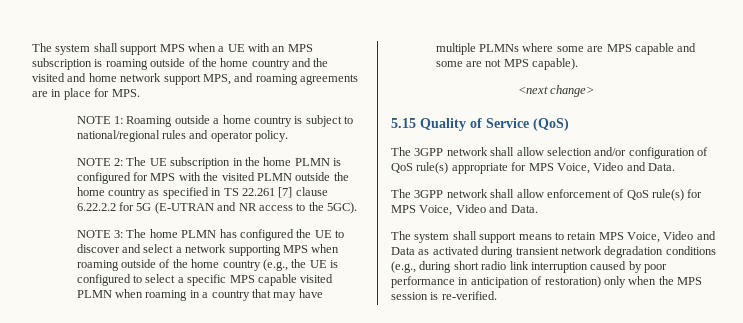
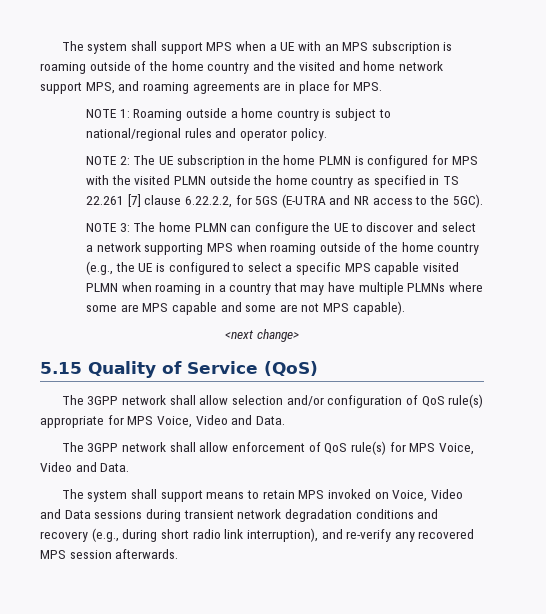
[76,202,214,214] 6.22.2.2 for 5G (E-UTRAN -> [184,194,326,208] 6.22.2.2, for 5GS (E-UTRA
[219,229,294,241] has configured -> [230,222,309,235] can configure
(624, 236) none -> [327,489,389,499] invoked on
[418,246,479,255] as activated -> [94,510,143,519] sessions
(716, 250) none -> [417,509,439,519] [40,531,88,542] and recovery
[530,261,667,273] [391,276,702,288] [391,291,497,300] interruption caused by poor performance in anticipation of restoration) only when the MPS session is re-verified. -> [246,528,475,542] [40,549,179,559] interruption), and re-verify any recovered MPS session afterwards.

